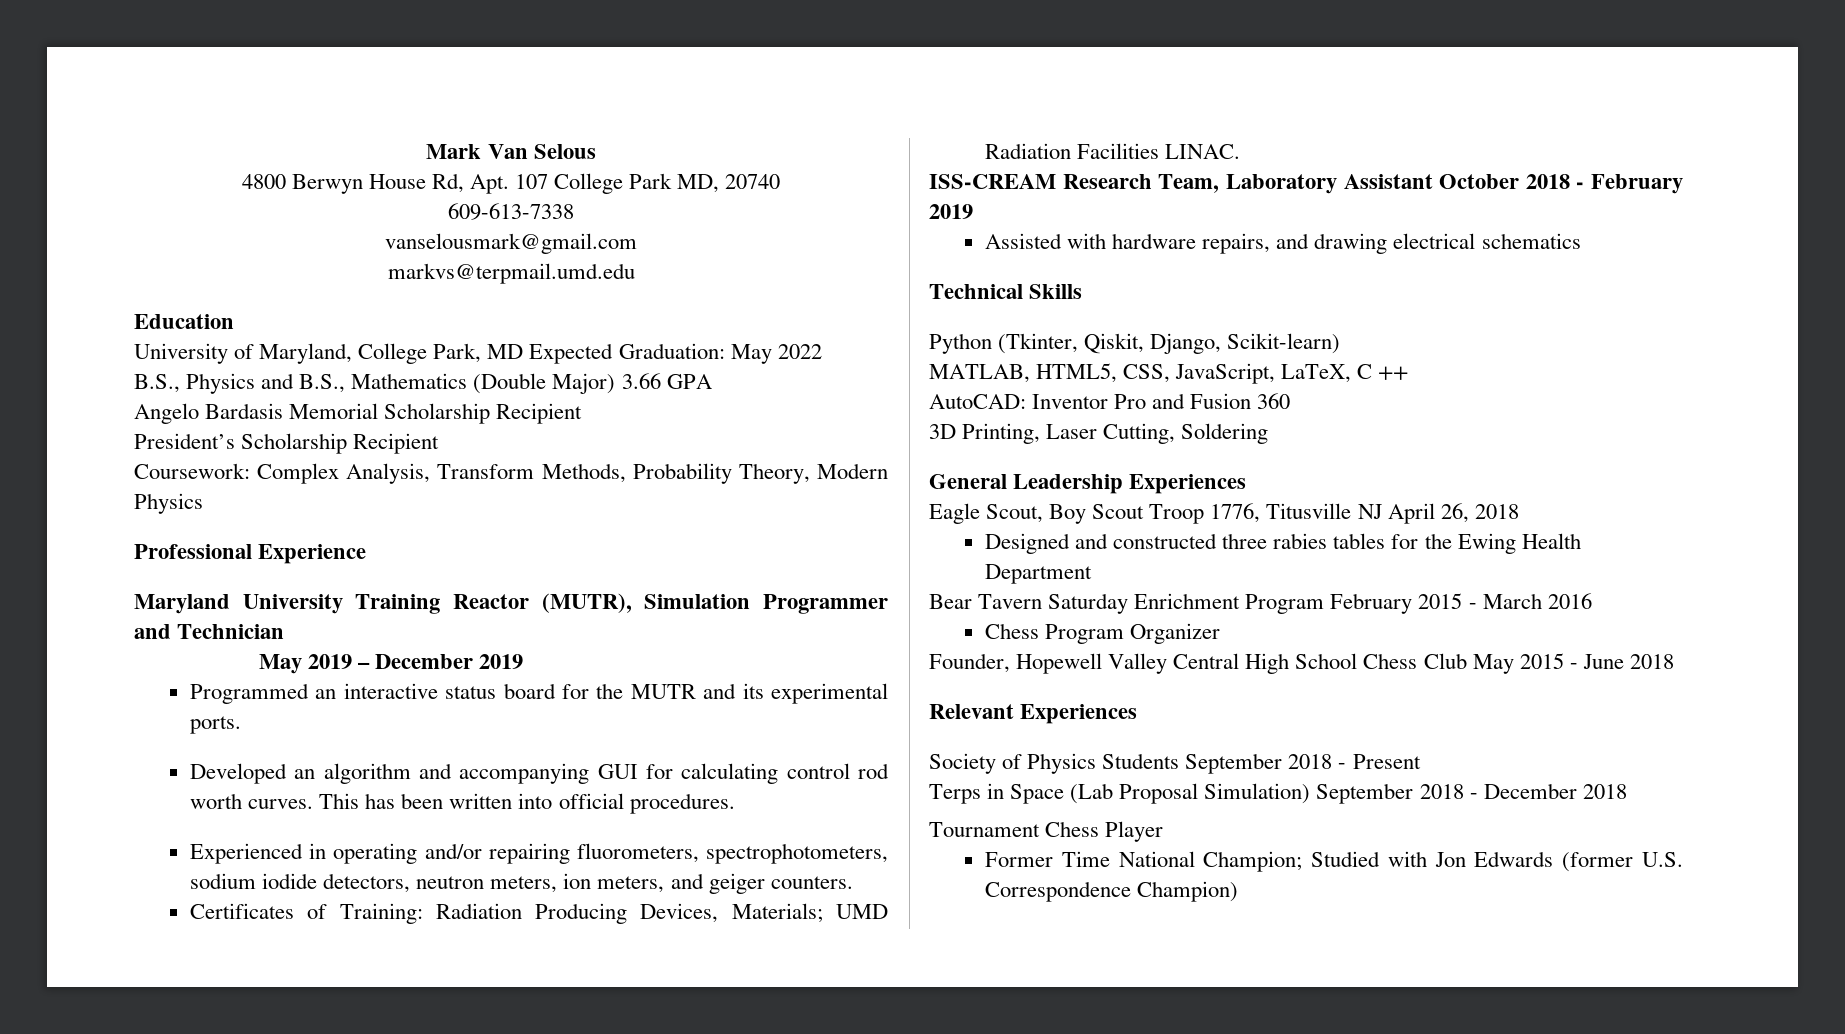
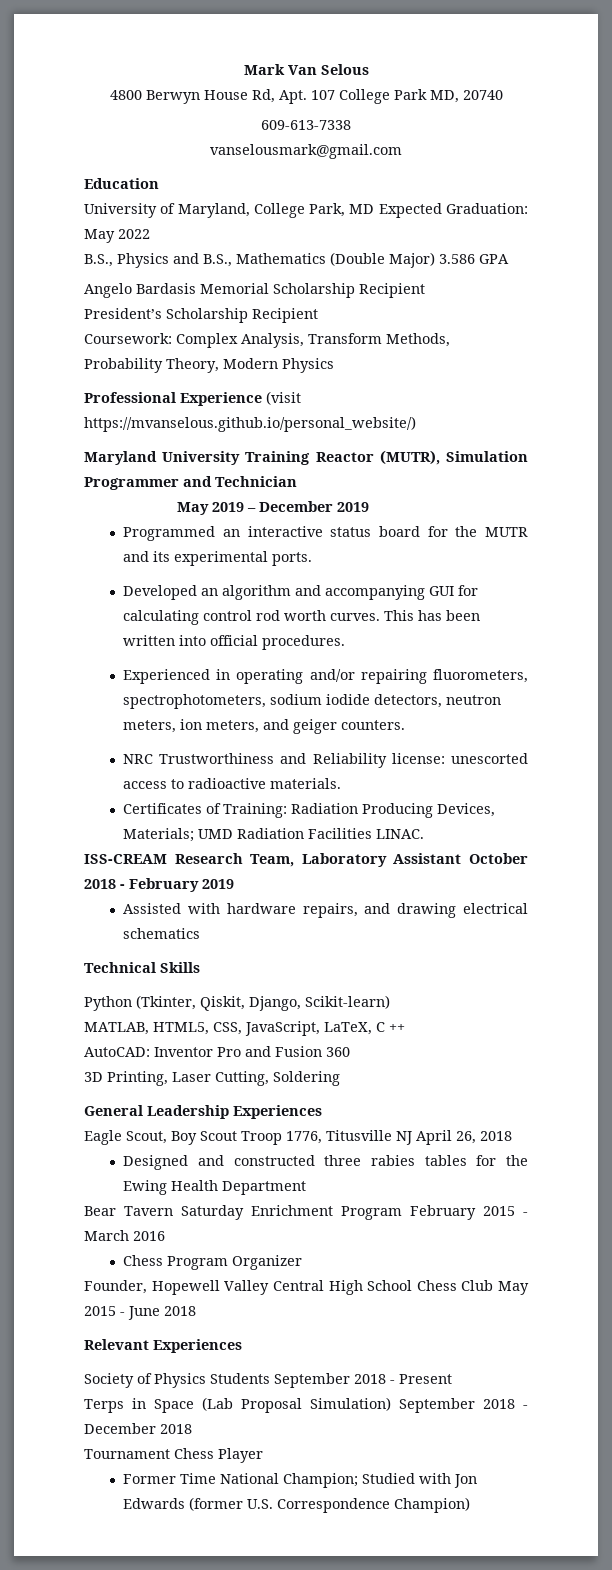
[387,263,635,284] // markvs@terpmail.umd.edu -> (402, 151) none
[621,373,661,389] 3.66 -> [439,254,475,264] 3.586
(367, 554) none -> [266,391,301,405] [84,416,416,432] (visit https://mvanselous.github.io/personal_website/)
(853, 882) none -> [123,753,528,768] [123,778,342,789] // NRC Trustworthiness and Reliability license: unescorted access to radioactive materials.

